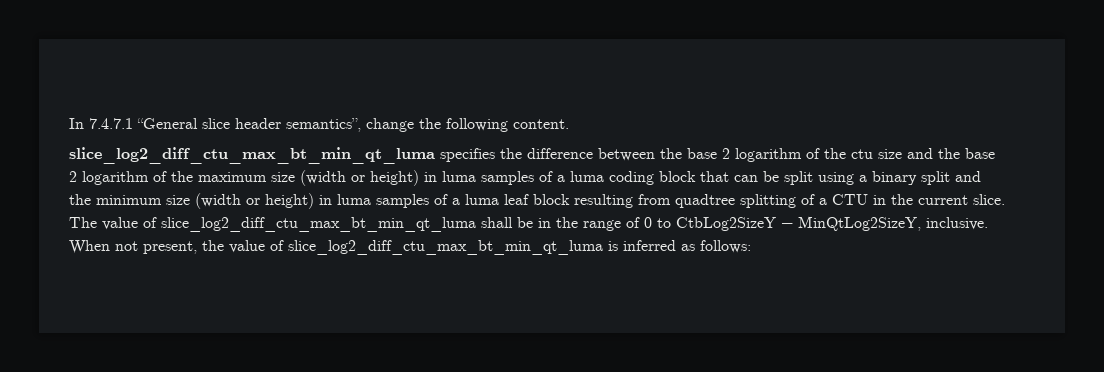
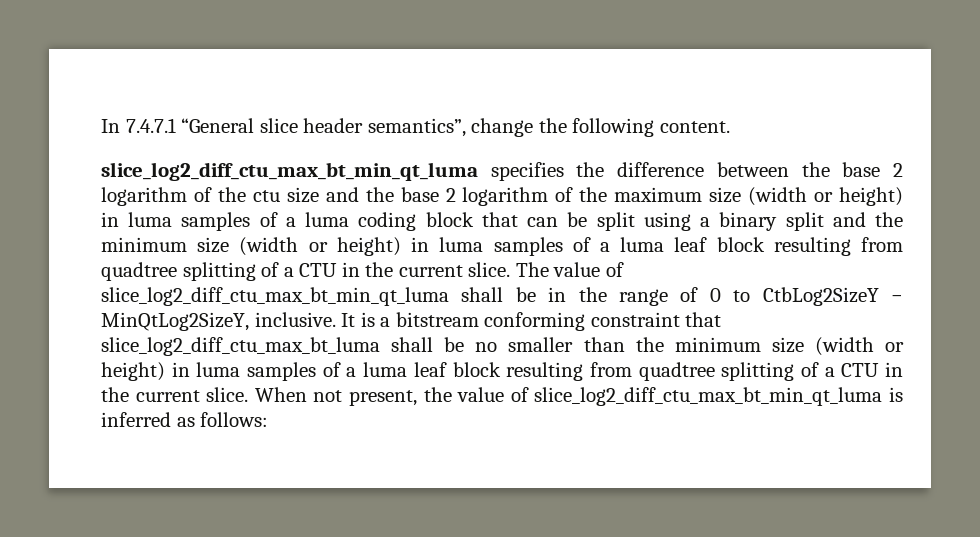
(988, 223) none -> [341,312,722,331] [101,337,905,356] [101,362,903,381] [101,387,249,402] It is a bitstream conforming constraint that slice_log2_diff_ctu_max_bt_luma shall be no smaller than the minimum size (width or height) in luma samples of a luma leaf block resulting from quadtree splitting of a CTU in the current slice.

